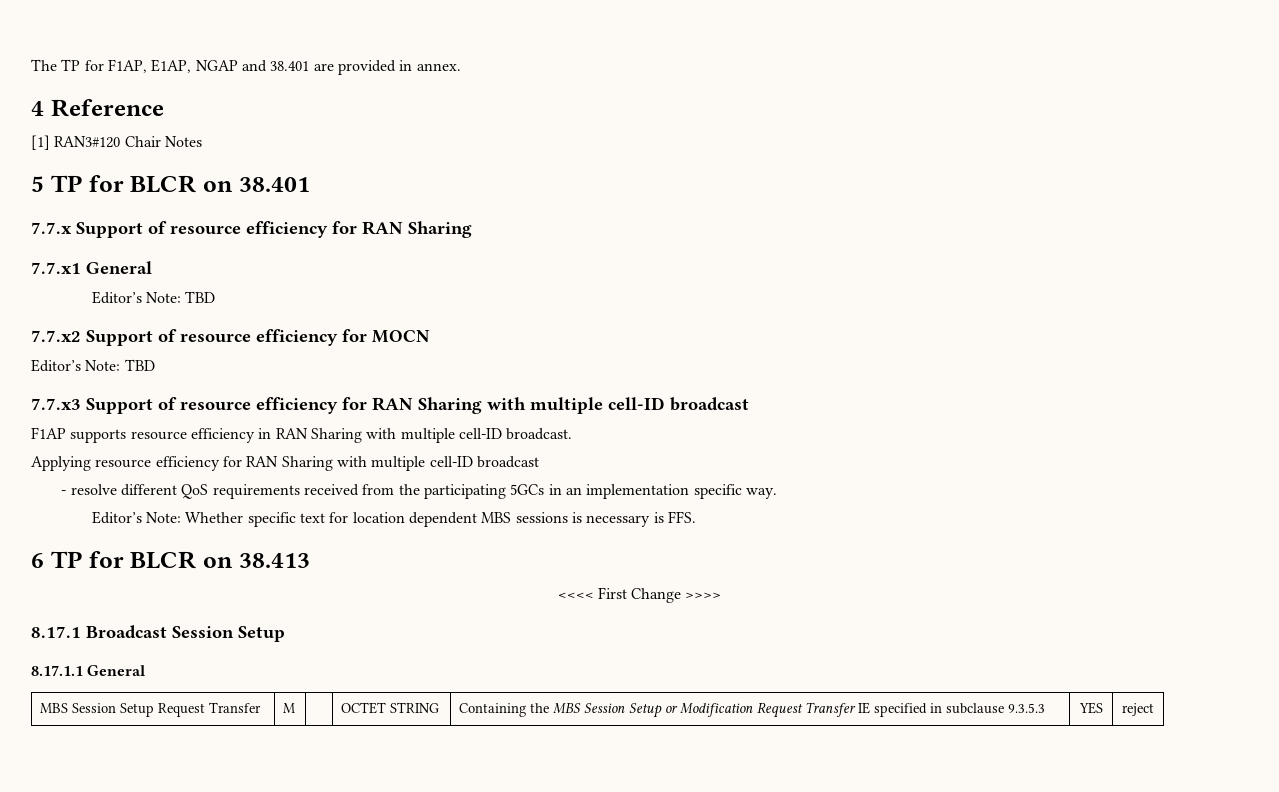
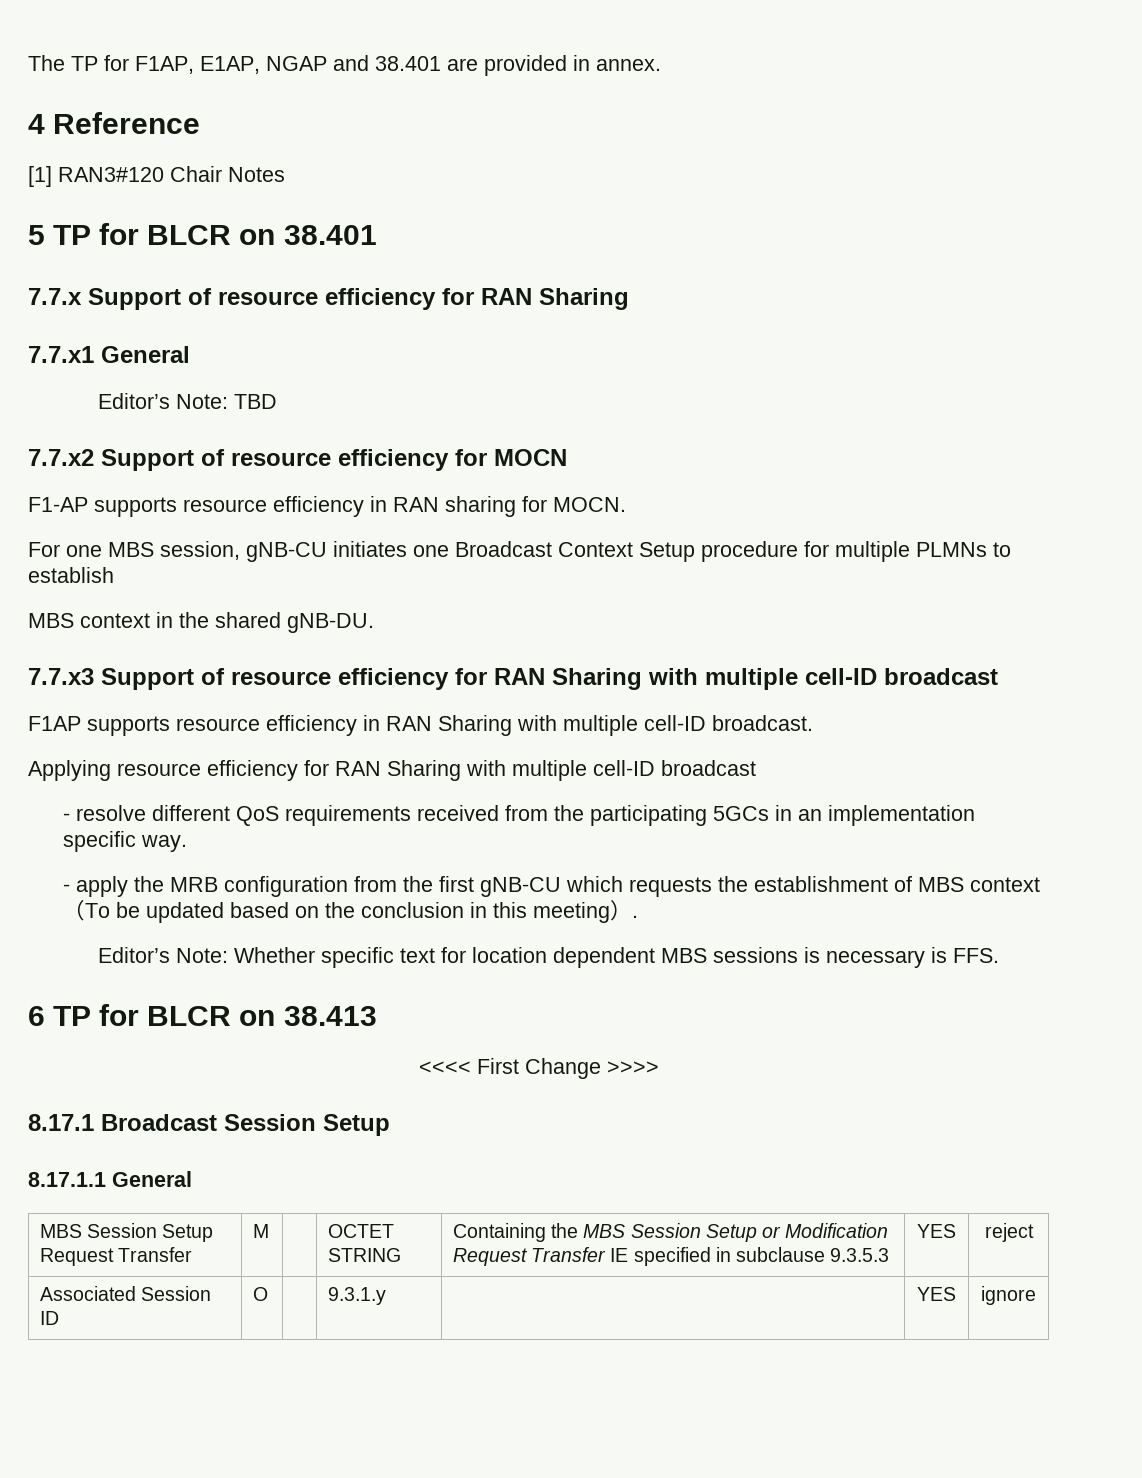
[31,359,155,372] Editor’s Note: TBD -> [28,496,626,517] [28,541,1011,562] [28,567,114,583] [28,612,374,633] F1-AP supports resource efficiency in RAN sharing for MOCN. // For one MBS session, gNB-CU initiates one Broadcast Context Setup procedure for multiple PLMNs to establish // MBS context in the shared gNB-DU.
(777, 493) none -> [62,876,1040,897] [62,900,638,923] // - apply the MRB configuration from the first gNB-CU which requests the establishment of MBS context（To be updated based on the conclusion in this meeting）.
(1154, 709) none -> [39,1286,212,1301] [39,1311,59,1325] [252,1287,268,1301] [327,1287,386,1305] [917,1287,956,1301] [981,1286,1036,1305] // Associated Session ID | O | | 9.3.1.y | | YES | ignore

